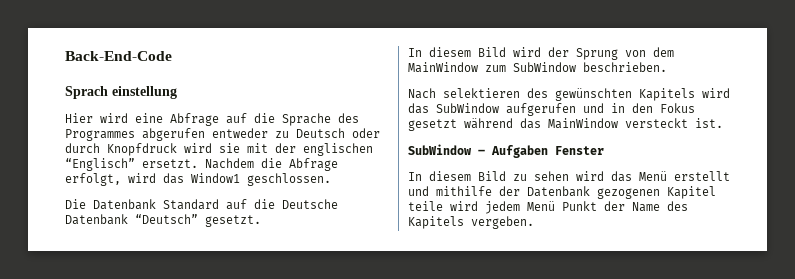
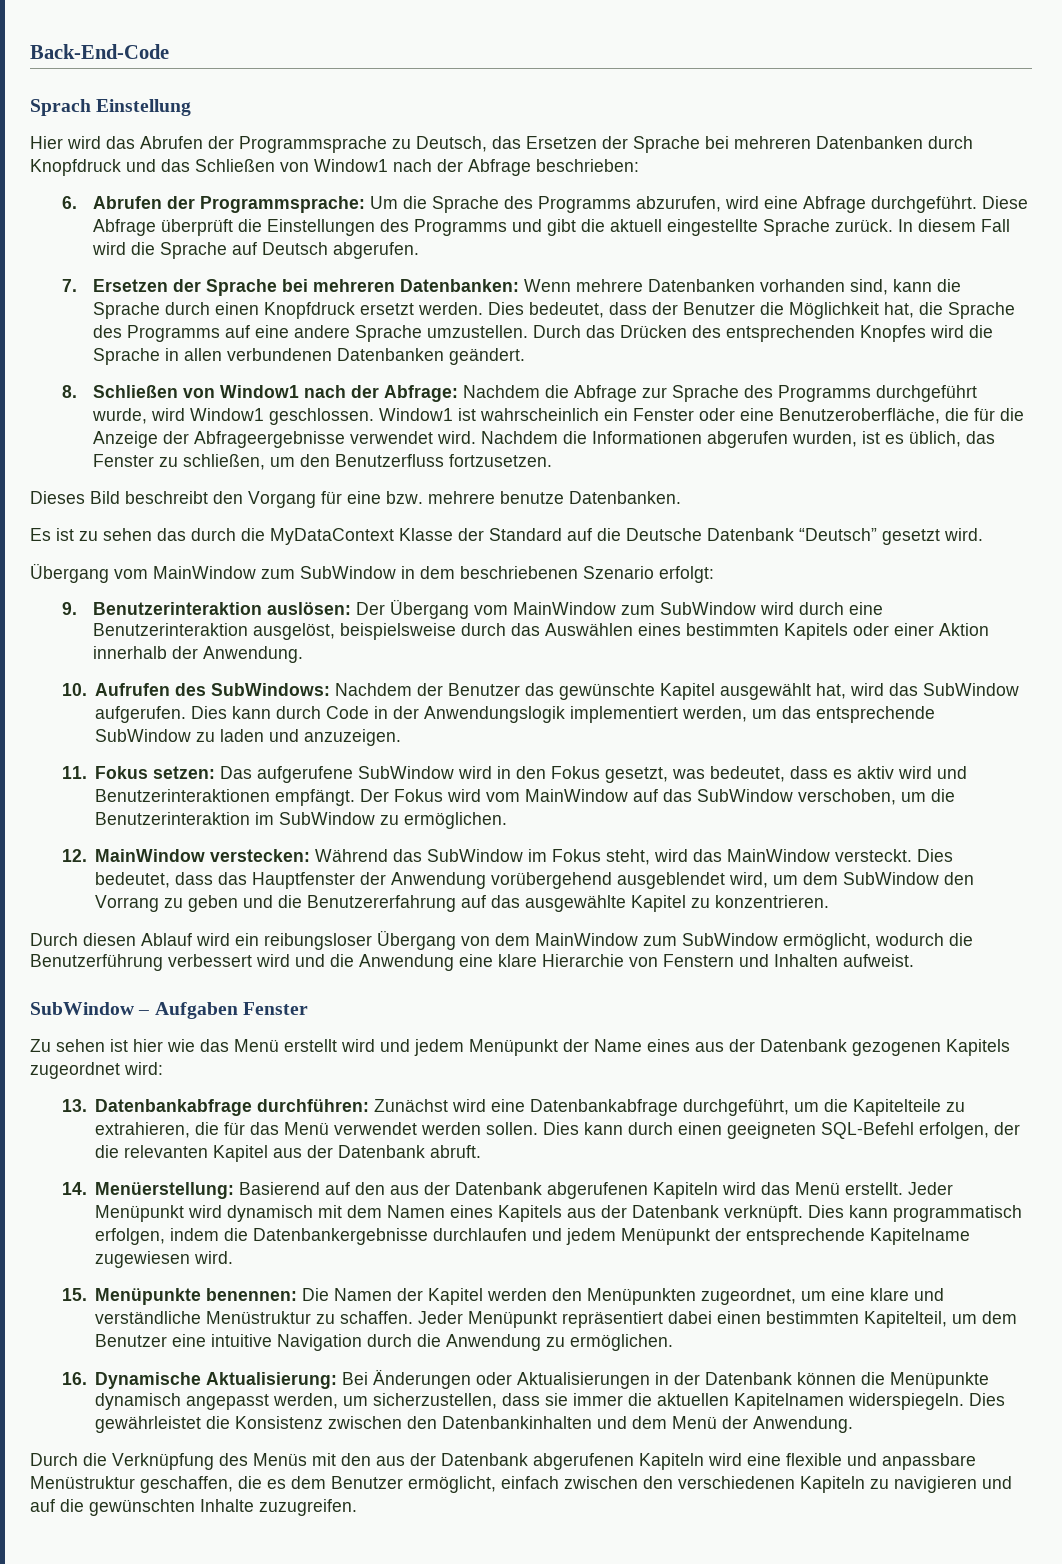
[112,86,177,99] einstellung -> [96,99,192,116] Einstellung
[135,113,359,126] [65,128,380,141] [65,143,373,156] [65,158,338,171] [65,173,331,186] [65,199,156,210] eine Abfrage auf die Sprache des Programmes abgerufen entweder zu Deutsch oder durch Knopfdruck wird sie mit der englischen “Englisch” ersetzt. Nachdem die Abfrage erfolgt, wird das Window1 geschlossen. // Die Datenbank -> [106,136,973,153] [30,159,639,176] [61,196,1029,213] [93,219,1011,236] [92,242,420,259] [61,279,962,296] [93,302,1016,319] [93,325,994,342] [93,348,526,365] [61,385,978,402] [92,408,1025,425] [93,431,996,448] [93,454,553,470] [30,491,681,508] [30,528,484,545] das Abrufen der Programmsprache zu Deutsch, das Ersetzen der Sprache bei mehreren Datenbanken durch Knopfdruck und das Schließen von Window1 nach der Abfrage beschrieben: // 6. Abrufen der Programmsprache: Um die Sprache des Programms abzurufen, wird eine Abfrage durchgeführt. Diese Abfrage überprüft die Einstellungen des Programms und gibt die aktuell eingestellte Sprache zurück. In diesem Fall wird die Sprache auf Deutsch abgerufen. // 7. Ersetzen der Sprache bei mehreren Datenbanken: Wenn mehrere Datenbanken vorhanden sind, kann die Sprache durch einen Knopfdruck ersetzt werden. Dies bedeutet, dass der Benutzer die Möglichkeit hat, die Sprache des Programms auf eine andere Sprache umzustellen. Durch das Drücken des entsprechenden Knopfes wird die Sprache in allen verbundenen Datenbanken geändert. // 8. Schließen von Window1 nach der Abfrage: Nachdem die Abfrage zur Sprache des Programms durchgeführt wurde, wird Window1 geschlossen. Window1 ist wahrscheinlich ein Fenster oder eine Benutzeroberfläche, die für die Anzeige der Abfrageergebnisse verwendet wird. Nachdem die Informationen abgerufen wurden, ist es üblich, das Fenster zu schließen, um den Benutzerfluss fortzusetzen. // Dieses Bild beschreibt den Vorgang für eine bzw. mehrere benutze Datenbanken. // Es ist zu sehen das durch die MyDataContext Klasse der
[205,215,261,227] [408,47,618,60] gesetzt. // In diesem Bild wird der Sprung -> [882,528,983,545] [30,563,714,583] [61,599,884,619] [93,623,990,640] [93,646,304,663] [61,683,1020,700] [95,706,936,723] [95,729,402,746] [61,766,968,783] [95,789,956,806] [95,812,508,829] [61,849,954,865] [95,872,975,889] [95,895,830,912] [30,930,456,950] gesetzt wird. // Übergang vom MainWindow zum SubWindow in dem beschriebenen Szenario erfolgt: // 9. Benutzerinteraktion auslösen: Der Übergang vom MainWindow zum SubWindow wird durch eine Benutzerinteraktion ausgelöst, beispielsweise durch das Auswählen eines bestimmten Kapitels oder einer Aktion innerhalb der Anwendung. // 10. Aufrufen des SubWindows: Nachdem der Benutzer das gewünschte Kapitel ausgewählt hat, wird das SubWindow aufgerufen. Dies kann durch Code in der Anwendungslogik implementiert werden, um das entsprechende SubWindow zu laden und anzuzeigen. // 11. Fokus setzen: Das aufgerufene SubWindow wird in den Fokus gesetzt, was bedeutet, dass es aktiv wird und Benutzerinteraktionen empfängt. Der Fokus wird vom MainWindow auf das SubWindow verschoben, um die Benutzerinteraktion im SubWindow zu ermöglichen. // 12. MainWindow verstecken: Während das SubWindow im Fokus steht, wird das MainWindow versteckt. Dies bedeutet, dass das Hauptfenster der Anwendung vorübergehend ausgeblendet wird, um dem SubWindow den Vorrang zu geben und die Benutzererfahrung auf das ausgewählte Kapitel zu konzentrieren. // Durch diesen Ablauf wird ein reibungsloser Übergang
[583,62,667,72] [408,88,730,101] [408,103,695,116] [408,118,723,131] [408,144,604,158] [408,171,730,182] [408,186,716,199] [408,201,688,214] [408,216,534,229] beschrieben. // Nach selektieren des gewünschten Kapitels wird das SubWindow aufgerufen und in den Fokus gesetzt während das MainWindow versteckt ist. // SubWindow – Aufgaben Fenster // In diesem Bild zu sehen wird das Menü erstellt und mithilfe der Datenbank gezogenen Kapitel teile wird jedem Menü Punkt der Name des Kapitels vergeben. -> [783,933,973,950] [30,954,914,971] [30,1002,308,1019] [30,1039,1010,1056] [30,1062,163,1079] [61,1099,966,1116] [95,1122,1021,1139] [95,1145,482,1162] [61,1182,954,1199] [95,1205,1023,1222] [95,1228,971,1245] [95,1251,234,1268] [61,1288,945,1305] [95,1311,1018,1328] [95,1334,674,1351] [61,1369,990,1389] [95,1393,1006,1410] [95,1416,854,1433] [30,1453,976,1470] [30,1476,1012,1493] [30,1499,357,1516] ermöglicht, wodurch die Benutzerführung verbessert wird und die Anwendung eine klare Hierarchie von Fenstern und Inhalten aufweist. // SubWindow – Aufgaben Fenster // Zu sehen ist hier wie das Menü erstellt wird und jedem Menüpunkt der Name eines aus der Datenbank gezogenen Kapitels zugeordnet wird: // 13. Datenbankabfrage durchführen: Zunächst wird eine Datenbankabfrage durchgeführt, um die Kapitelteile zu extrahieren, die für das Menü verwendet werden sollen. Dies kann durch einen geeigneten SQL-Befehl erfolgen, der die relevanten Kapitel aus der Datenbank abruft. // 14. Menüerstellung: Basierend auf den aus der Datenbank abgerufenen Kapiteln wird das Menü erstellt. Jeder Menüpunkt wird dynamisch mit dem Namen eines Kapitels aus der Datenbank verknüpft. Dies kann programmatisch erfolgen, indem die Datenbankergebnisse durchlaufen und jedem Menüpunkt der entsprechende Kapitelname zugewiesen wird. // 15. Menüpunkte benennen: Die Namen der Kapitel werden den Menüpunkten zugeordnet, um eine klare und verständliche Menüstruktur zu schaffen. Jeder Menüpunkt repräsentiert dabei einen bestimmten Kapitelteil, um dem Benutzer eine intuitive Navigation durch die Anwendung zu ermöglichen. // 16. Dynamische Aktualisierung: Bei Änderungen oder Aktualisierungen in der Datenbank können die Menüpunkte dynamisch angepasst werden, um sicherzustellen, dass sie immer die aktuellen Kapitelnamen widerspiegeln. Dies gewährleistet die Konsistenz zwischen den Datenbankinhalten und dem Menü der Anwendung. // Durch die Verknüpfung des Menüs mit den aus der Datenbank abgerufenen Kapiteln wird eine flexible und anpassbare Menüstruktur geschaffen, die es dem Benutzer ermöglicht, einfach zwischen den verschiedenen Kapiteln zu navigieren und auf die gewünschten Inhalte zuzugreifen.

